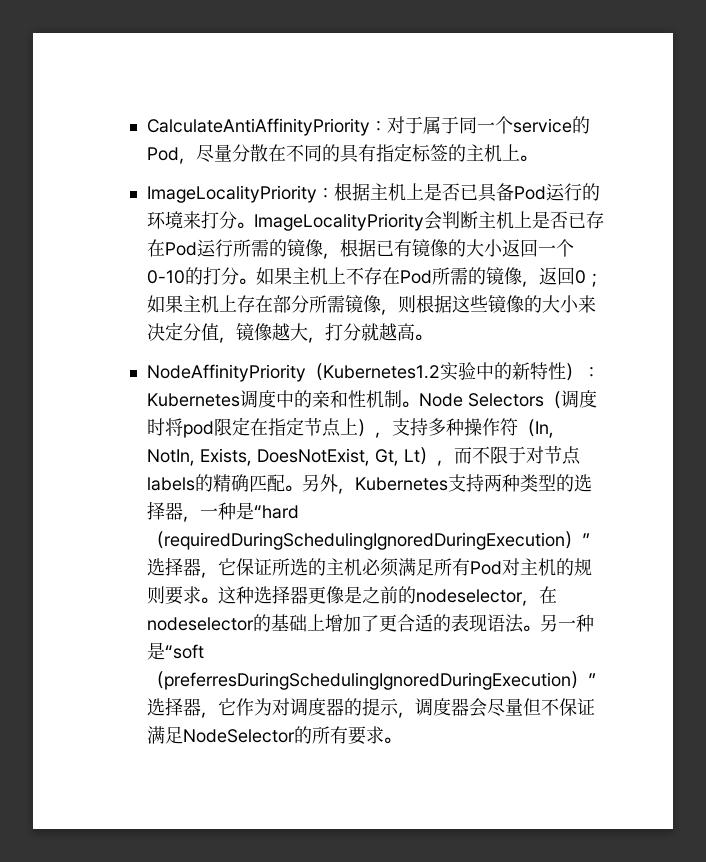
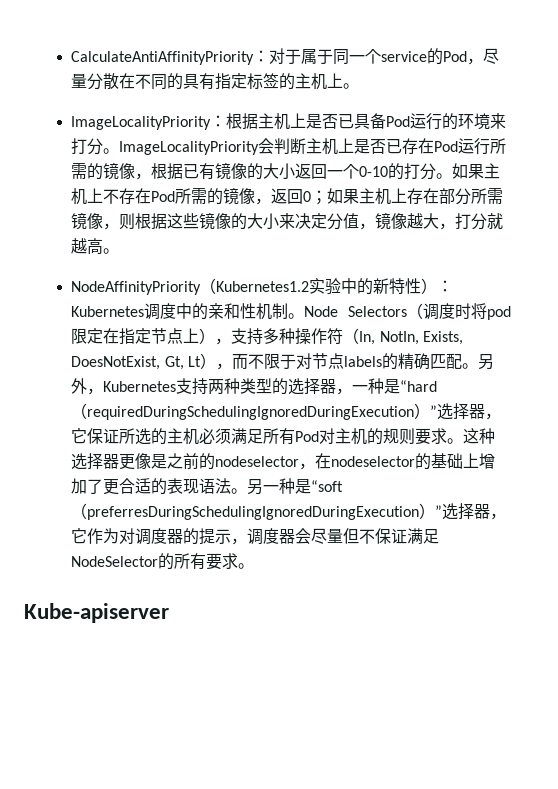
(401, 740) none -> [24,603,169,623] // Kube-apiserver

